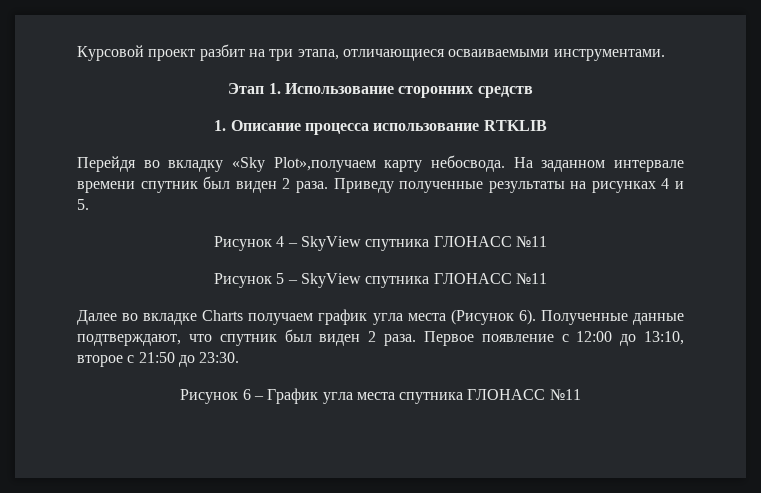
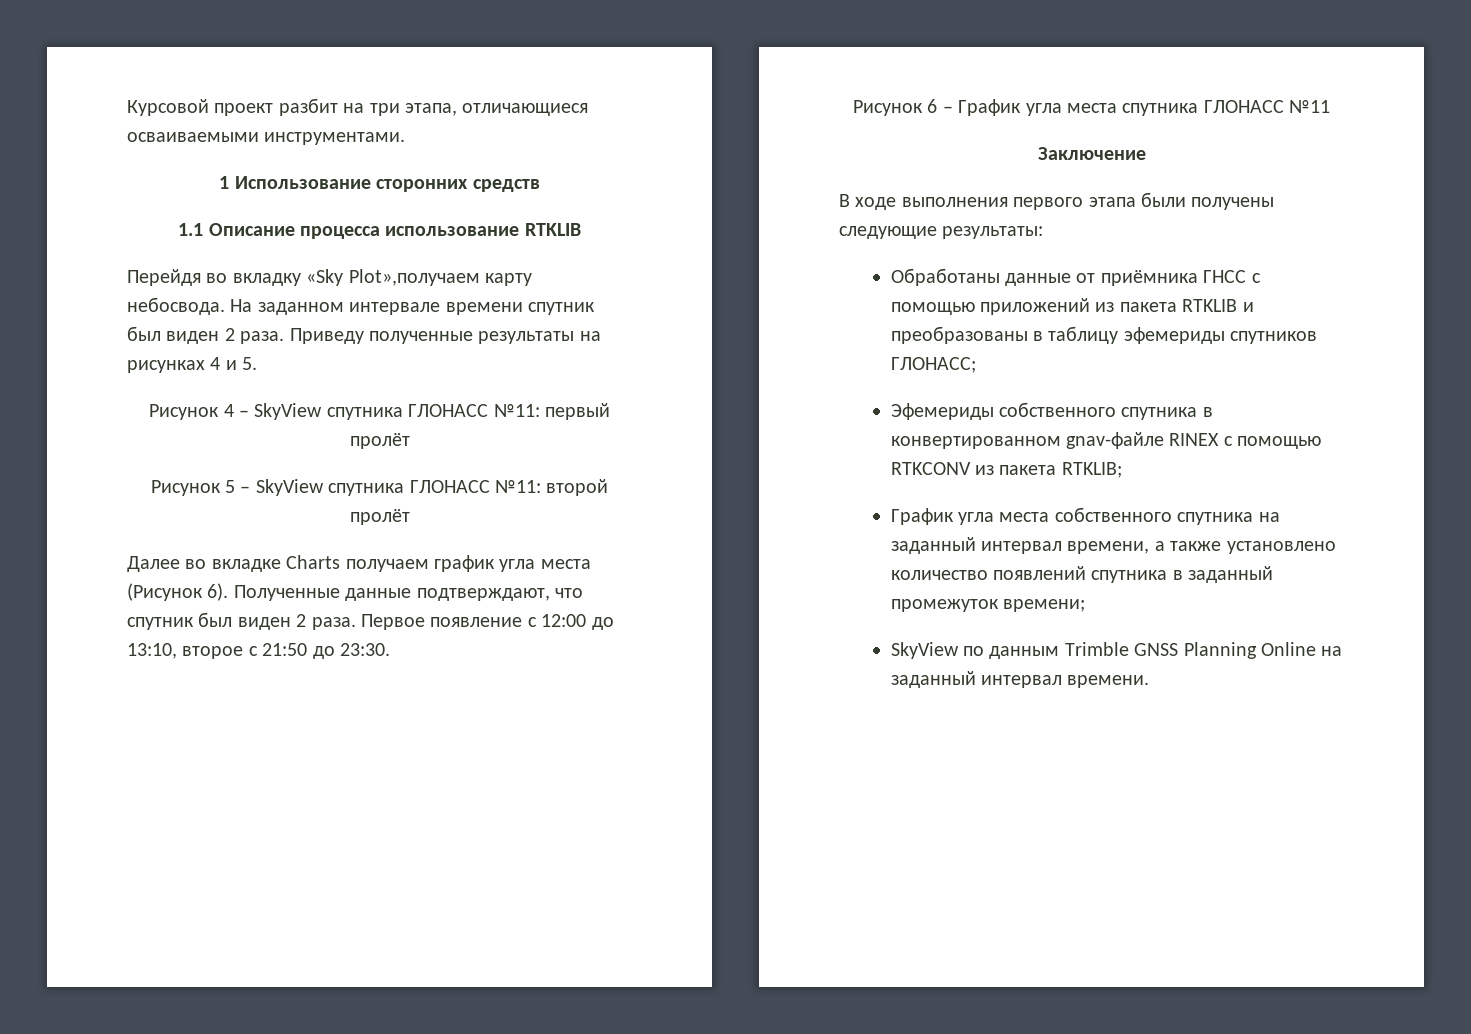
[228,83,281,94] Этап 1. -> [219,176,230,189] 1
[214,120,227,131] 1. -> [178,223,204,236] 1.1
[515,236,547,247] №11 -> [493,403,610,420] [349,433,410,449] №11: первый пролёт
[515,273,547,284] №11 -> [495,479,609,496] [349,509,410,525] №11: второй пролёт
(581, 394) none -> [1037,147,1146,160] [839,192,1275,210] [839,226,1044,239] [890,268,1261,286] [890,298,1254,315] [890,326,1318,344] [890,357,976,373] [890,402,1213,420] [890,432,1322,449] [890,462,1122,478] [890,507,1280,525] [890,537,1336,554] [890,566,1274,583] [890,599,1086,612] [890,642,1343,659] [890,671,1150,688] // Заключение // В ходе выполнения первого этапа были получены следующие результаты: // Обработаны данные от приёмника ГНСС с помощью приложений из пакета RTKLIB и преобразованы в таблицу эфемериды спутников ГЛОНАСС; // Эфемериды собственного спутника в конвертированном gnav-файле RINEX с помощью RTKCONV из пакета RTKLIB; // График угла места собственного спутника на заданный интервал времени, а также установлено количество появлений спутника в заданный промежуток времени; // SkyView по данным Trimble GNSS Planning Online на заданный интервал времени.

